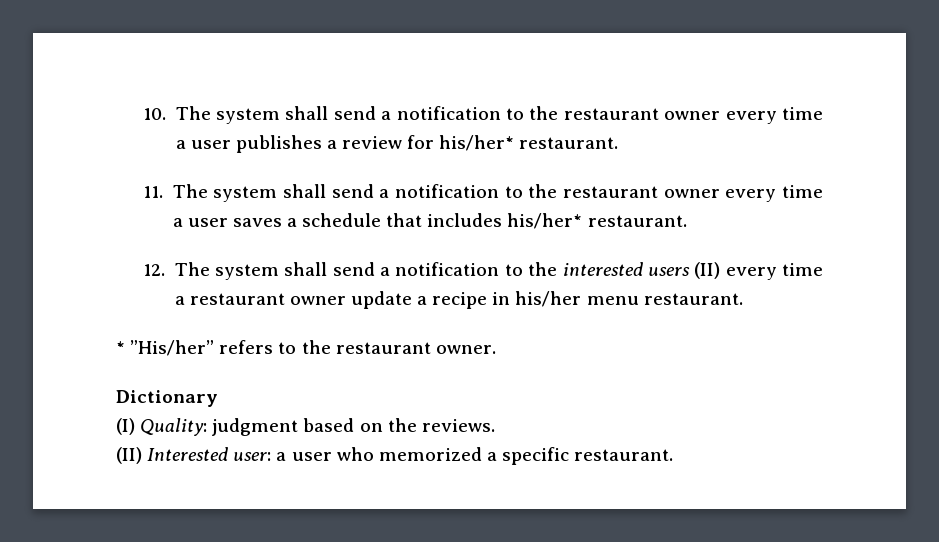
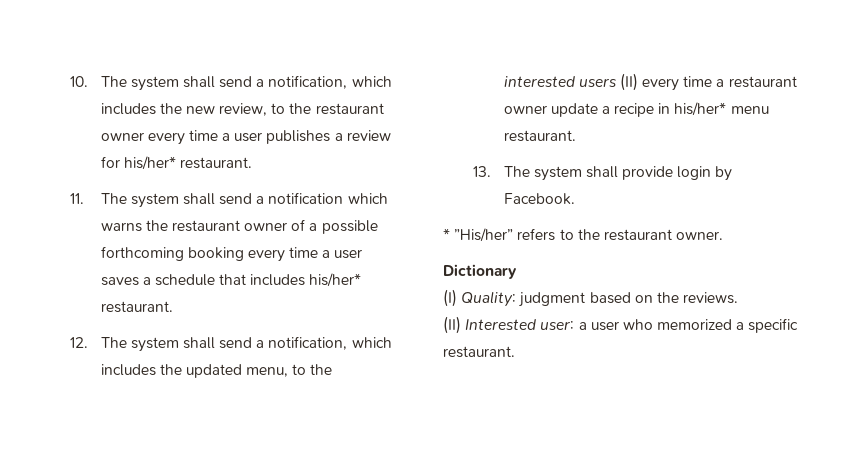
[396,106,501,120] notification -> [268,75,392,89] [100,103,268,116] notification, which includes the new review,
[504,184,720,198] to the restaurant owner -> [347,193,388,204] [100,219,378,234] [100,246,244,261] which warns the restaurant owner of a possible forthcoming booking
[395,262,500,276] notification -> [268,336,392,350] [100,364,289,378] notification, which includes the updated menu,
[515,291,582,307] his/her -> [674,102,727,116] his/her*
(743, 299) none -> [473,166,733,181] [503,193,575,205] // 13. The system shall provide login by Facebook.

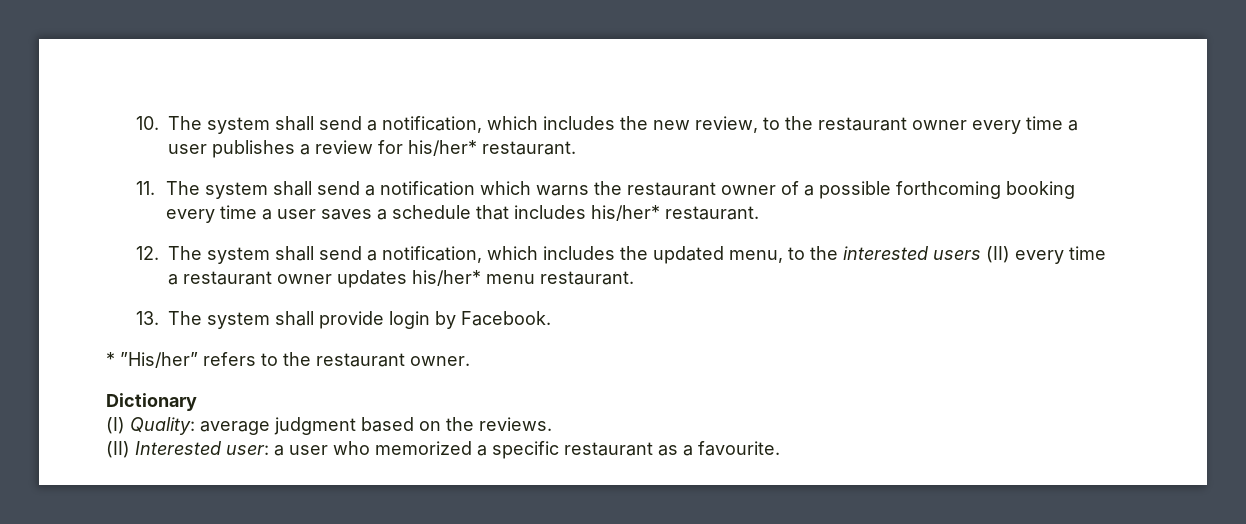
[550,103,671,117] update a recipe in -> [337,270,408,288] updates
(517, 299) none -> [200,421,270,435] average
[443,346,515,358] restaurant. -> [564,441,780,456] restaurant as a favourite.

